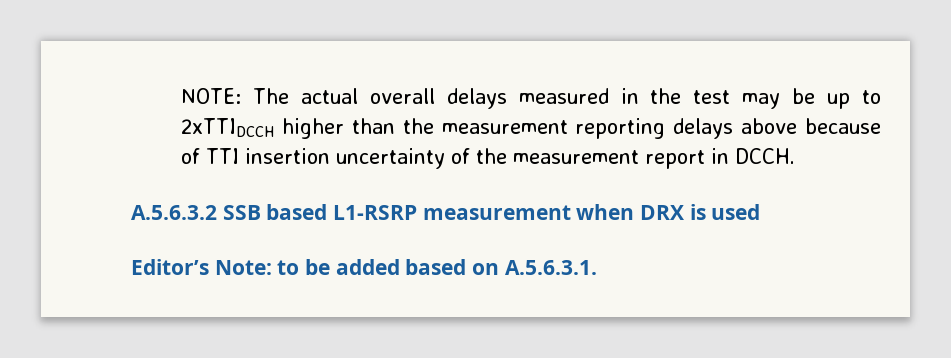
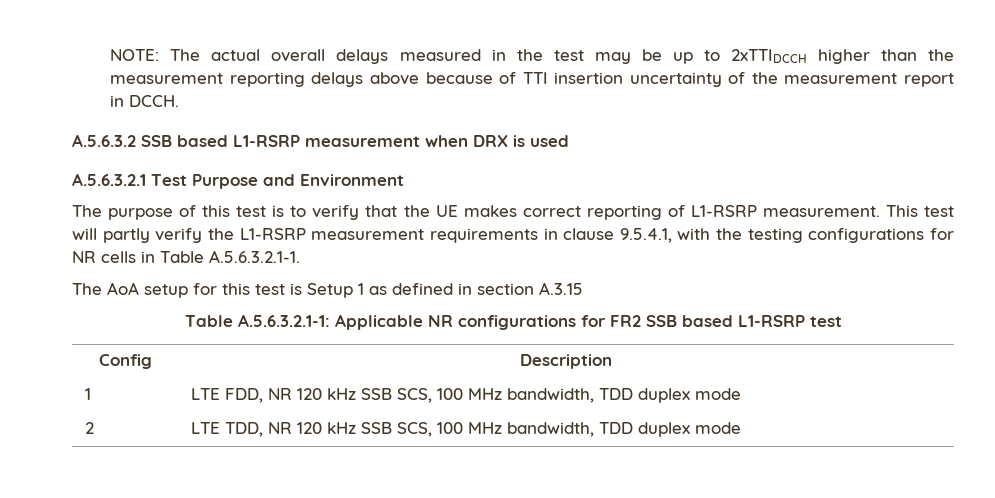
[131,259,597,275] Editor’s Note: to be added based on A.5.6.3.1. -> [72,173,404,189] [72,205,954,220] [72,228,954,243] [72,250,300,263] [72,282,583,298] [184,314,842,330] [99,354,152,369] [520,354,612,369] [85,388,92,400] [191,388,742,403] [85,422,95,434] [191,422,742,437] A.5.6.3.2.1 Test Purpose and Environment // The purpose of this test is to verify that the UE makes correct reporting of L1-RSRP measurement. This test will partly verify the L1-RSRP measurement requirements in clause 9.5.4.1, with the testing configurations for NR cells in Table A.5.6.3.2.1-1. // The AoA setup for this test is Setup 1 as defined in section A.3.15 // Table A.5.6.3.2.1-1: Applicable NR configurations for FR2 SSB based L1-RSRP test // Config | Description // 1 | LTE FDD, NR 120 kHz SSB SCS, 100 MHz bandwidth, TDD duplex mode // 2 | LTE TDD, NR 120 kHz SSB SCS, 100 MHz bandwidth, TDD duplex mode

